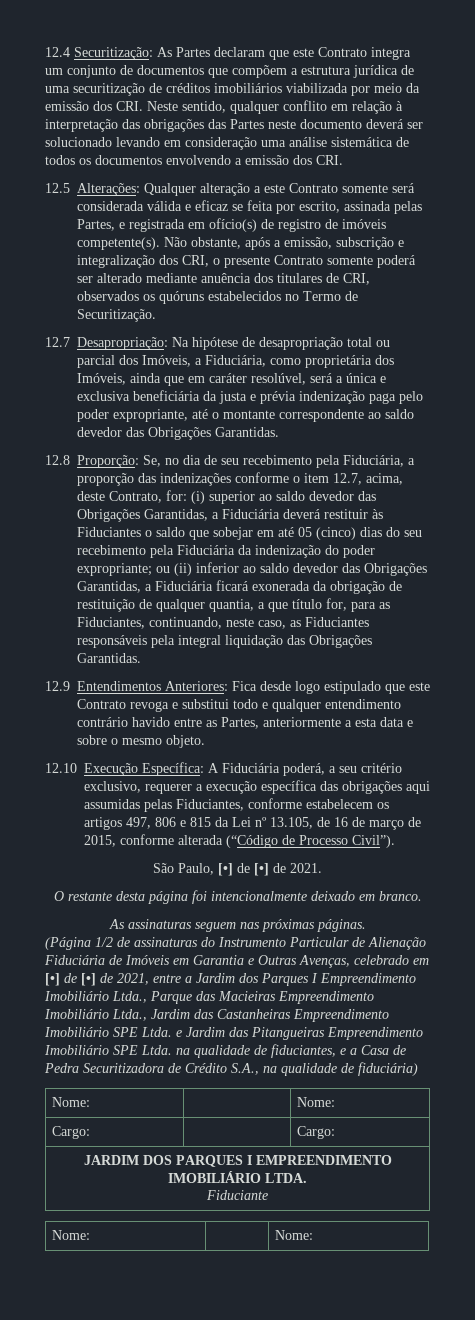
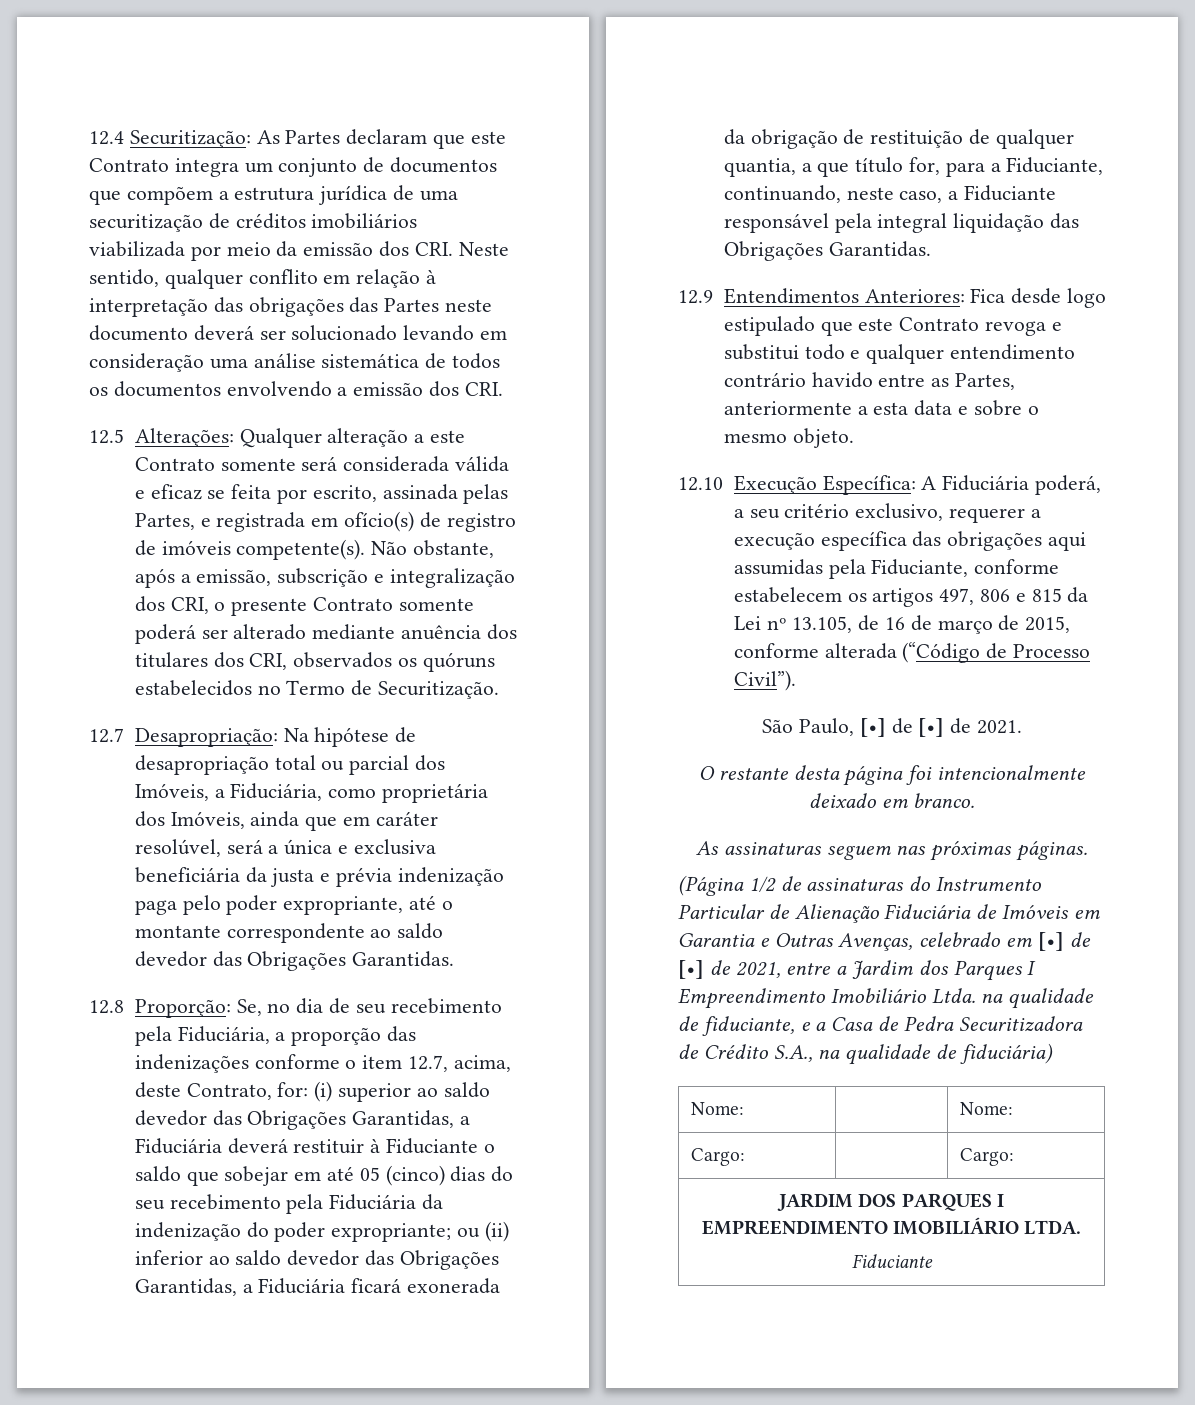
[326,273,339,283] de -> [213,652,244,668] dos
[372,509,383,519] [77,527,141,537] às Fiduciantes -> [370,1138,478,1154] à Fiduciante
[379,602,390,609] [77,617,145,629] as Fiduciantes, -> [990,157,1104,175] a Fiduciante,
[290,617,369,627] [77,635,147,648] as Fiduciantes responsáveis -> [948,185,1056,201] [723,213,829,233] a Fiduciante responsável
[144,799,244,812] pelas Fiduciantes, -> [828,559,969,579] pela Fiduciante,
[112,991,374,1004] [44,1009,389,1022] [44,1027,423,1040] [44,1045,138,1055] Ltda., Parque das Macieiras Empreendimento Imobiliário Ltda., Jardim das Castanheiras Empreendimento Imobiliário SPE Ltda. e Jardim das Pitangueiras Empreendimento Imobiliário SPE -> (926, 995) none
[271,1044,336,1058] fiduciantes, -> [701,1016,795,1036] fiduciante,
[51,1230,90,1240] [274,1230,313,1240] // Nome: | | Nome: -> (933, 1261) none

